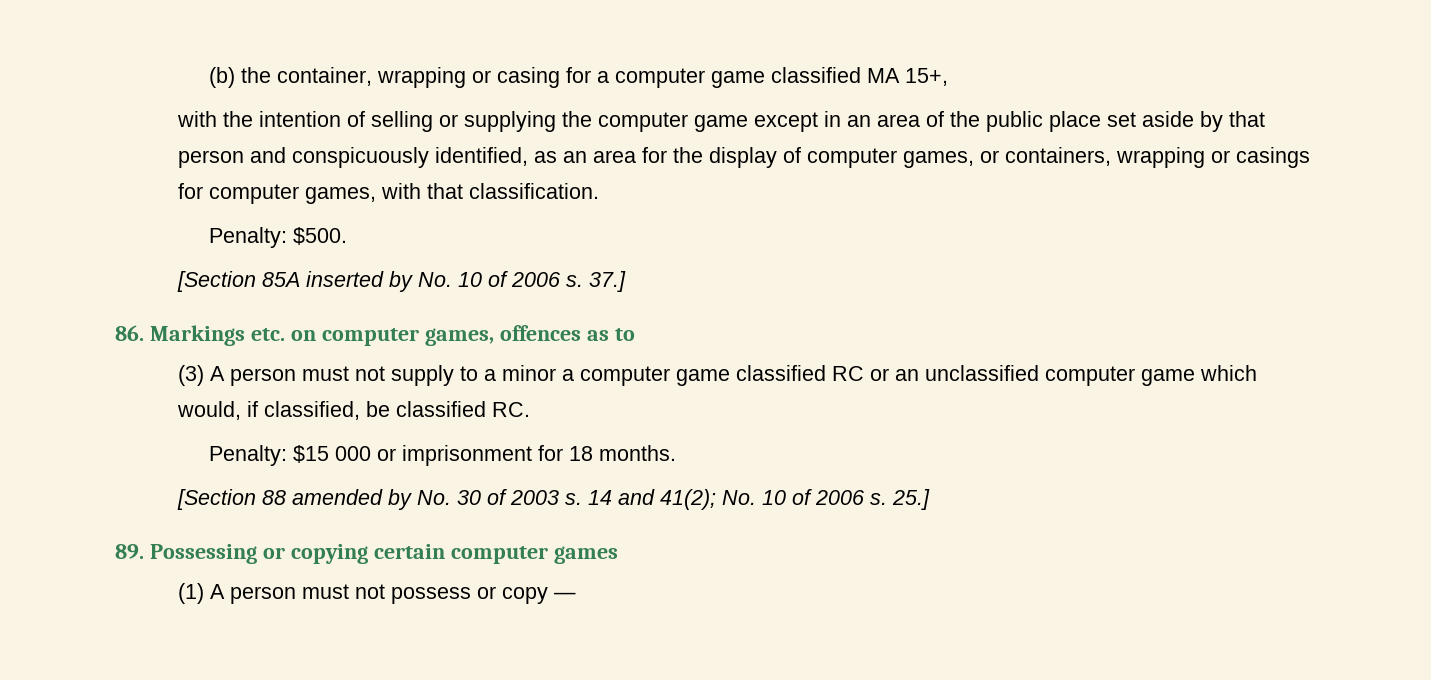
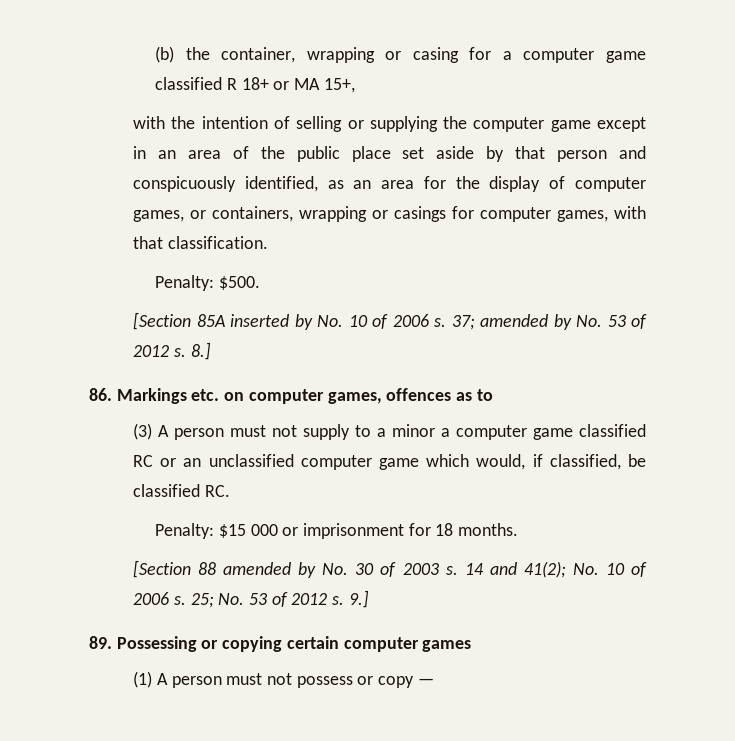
(862, 75) none -> [226,77,290,90] R 18+ or
[588,271,626,292] 37.] -> [451,314,647,330] [133,342,211,360] 37; amended by No. 53 of 2012 s. 8.]
[891,489,930,510] 25.] -> [190,590,369,608] 25; No. 53 of 2012 s. 9.]

